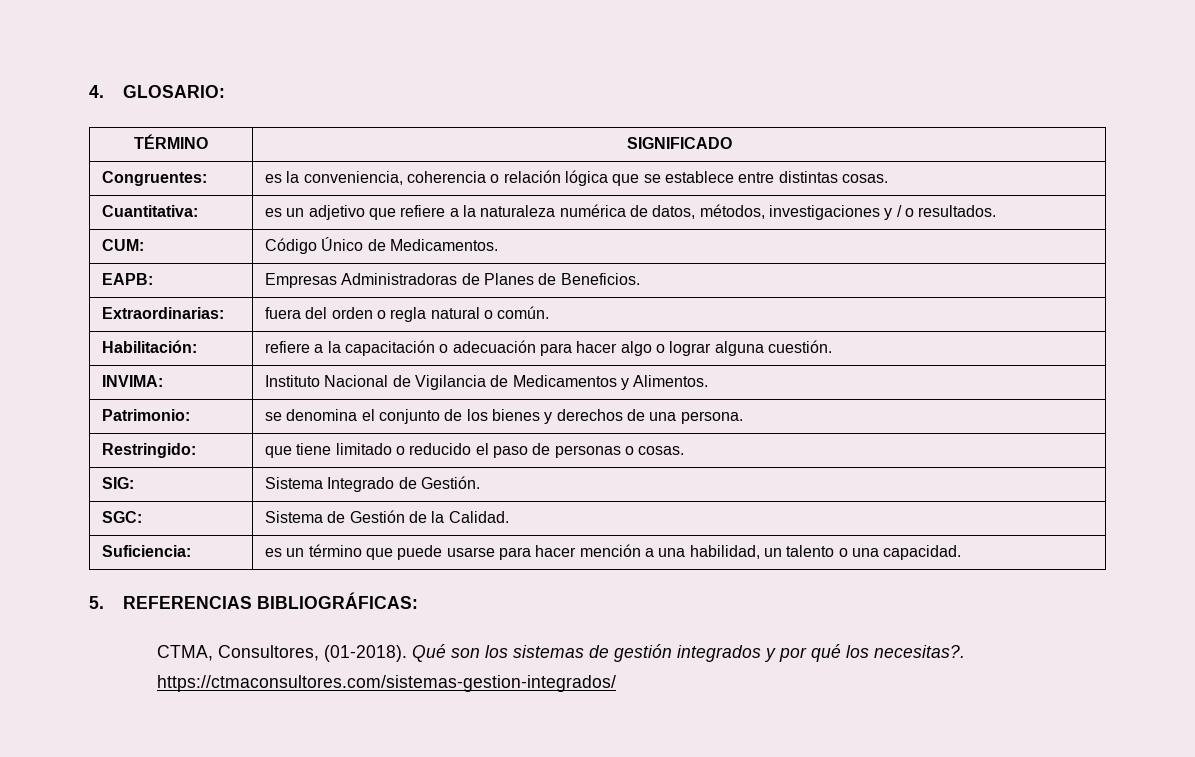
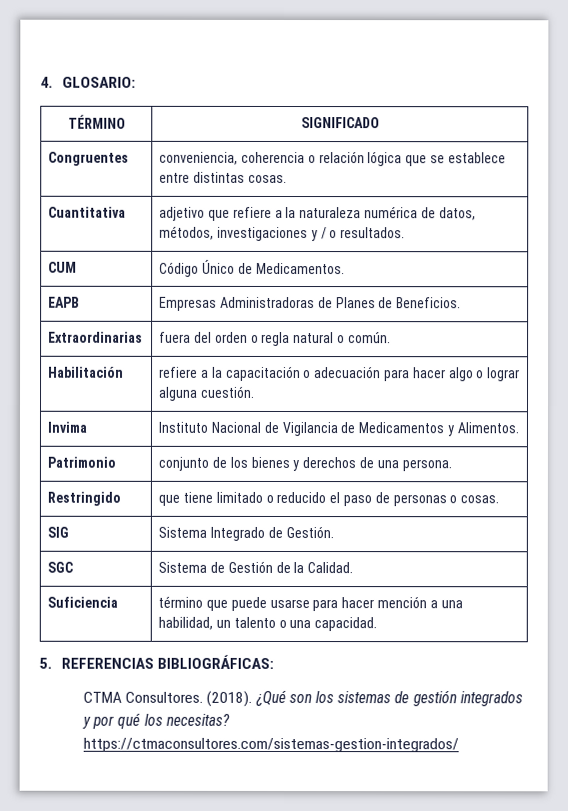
[102,171,208,186] [265,171,300,183] Congruentes: | es la -> [48,151,130,166] Congruentes |
[102,205,199,217] [265,208,305,217] Cuantitativa: | es un -> [48,206,127,218] Cuantitativa |
[102,239,145,251] CUM: -> [48,261,78,273] CUM
[102,273,154,285] EAPB: -> [48,296,81,308] EAPB
[102,307,225,319] Extraordinarias: -> [48,331,144,343] Extraordinarias
[102,340,198,353] Habilitación: -> [48,366,125,378] Habilitación
[102,375,164,387] INVIMA: -> [47,421,88,433] Invima
[102,409,191,421] [265,409,375,421] Patrimonio: | se denomina el -> [47,456,117,468] Patrimonio |
[102,443,197,458] Restringido: -> [47,491,122,506] Restringido
[102,477,135,489] SIG: -> [47,526,70,538] SIG
[102,511,143,523] SGC: -> [47,561,74,573] SGC
[102,545,192,557] [265,548,305,557] Suficiencia: | es un -> [47,596,119,608] Suficiencia |
[157,644,447,662] CTMA, Consultores, (01-2018). Qué -> [83,689,287,707] CTMA Consultores. (2018). ¿Qué
[874,645,966,658] necesitas?. -> [165,713,230,726] necesitas?

